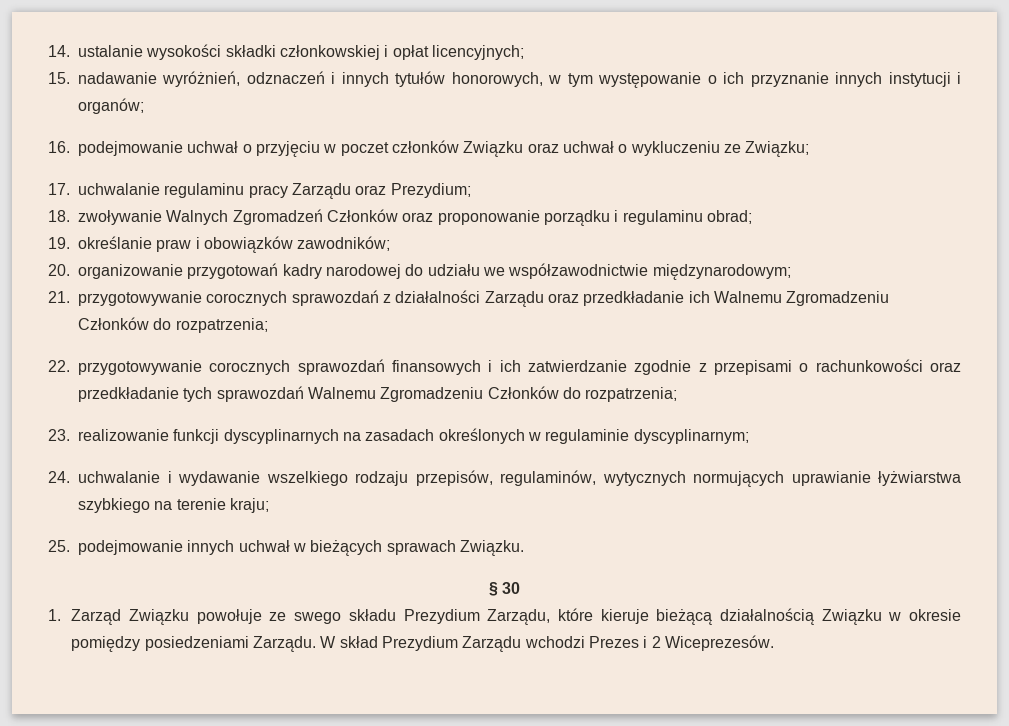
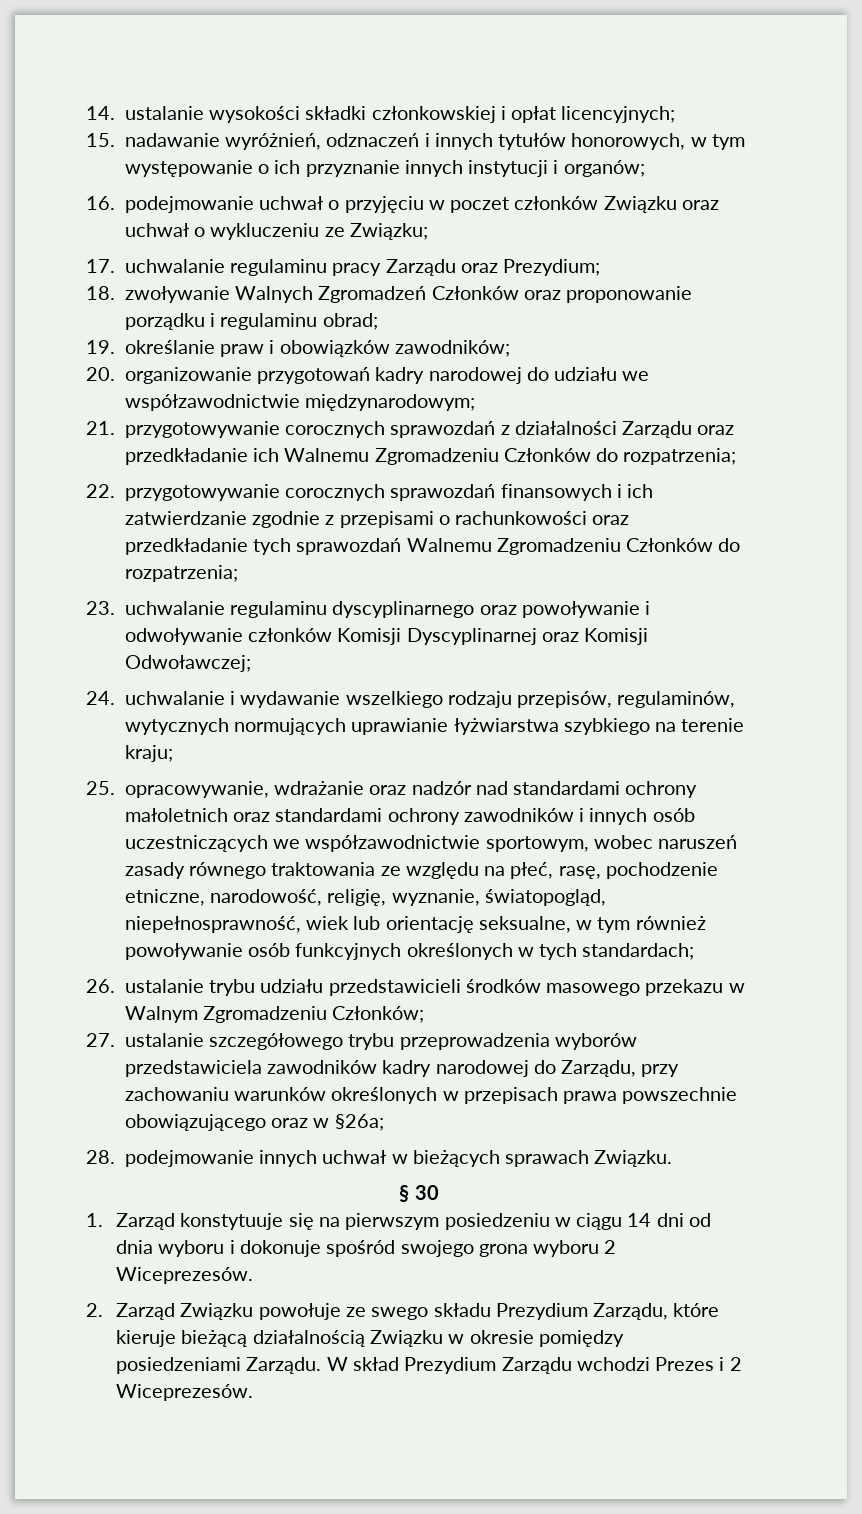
[78,428,749,444] realizowanie funkcji dyscyplinarnych na zasadach określonych w regulaminie dyscyplinarnym; -> [124,601,651,618] [124,628,649,645] [124,655,251,672] uchwalanie regulaminu dyscyplinarnego oraz powoływanie i odwoływanie członków Komisji Dyscyplinarnej oraz Komisji Odwoławczej;
(70, 546) none -> [124,781,698,798] [124,808,695,825] [124,835,738,852] [124,862,718,879] [124,889,606,906] [124,916,706,933] [124,943,695,960] [86,979,745,996] [124,1006,425,1023] [86,1033,637,1050] [124,1060,680,1077] [124,1087,738,1104] [124,1114,384,1131] [86,1150,115,1164] opracowywanie, wdrażanie oraz nadzór nad standardami ochrony małoletnich oraz standardami ochrony zawodników i innych osób uczestniczących we współzawodnictwie sportowym, wobec naruszeń zasady równego traktowania ze względu na płeć, rasę, pochodzenie etniczne, narodowość, religię, wyznanie, światopogląd, niepełnosprawność, wiek lub orientację seksualne, w tym również powoływanie osób funkcyjnych określonych w tych standardach; // 26. ustalanie trybu udziału przedstawicieli środków masowego przekazu w Walnym Zgromadzeniu Członków; // 27. ustalanie szczegółowego trybu przeprowadzenia wyborów przedstawiciela zawodników kadry narodowej do Zarządu, przy zachowaniu warunków określonych w przepisach prawa powszechnie obowiązującego oraz w §26a; // 28.
(122, 617) none -> [180,1213,711,1230] [116,1240,617,1257] [116,1267,254,1284] [86,1303,176,1320] konstytuuje się na pierwszym posiedzeniu w ciągu 14 dni od dnia wyboru i dokonuje spośród swojego grona wyboru 2 Wiceprezesów. // 2. Zarząd

